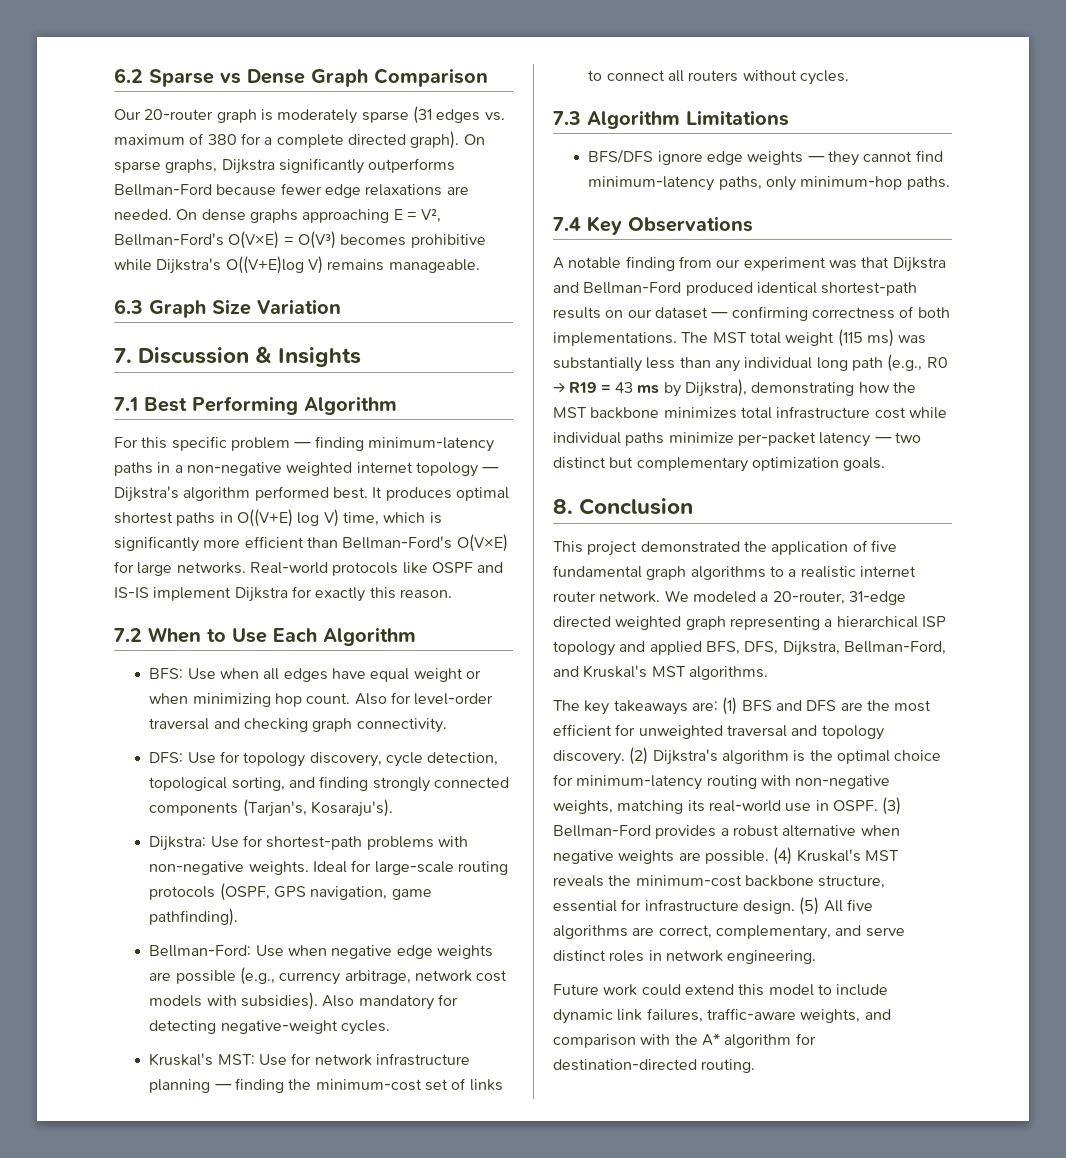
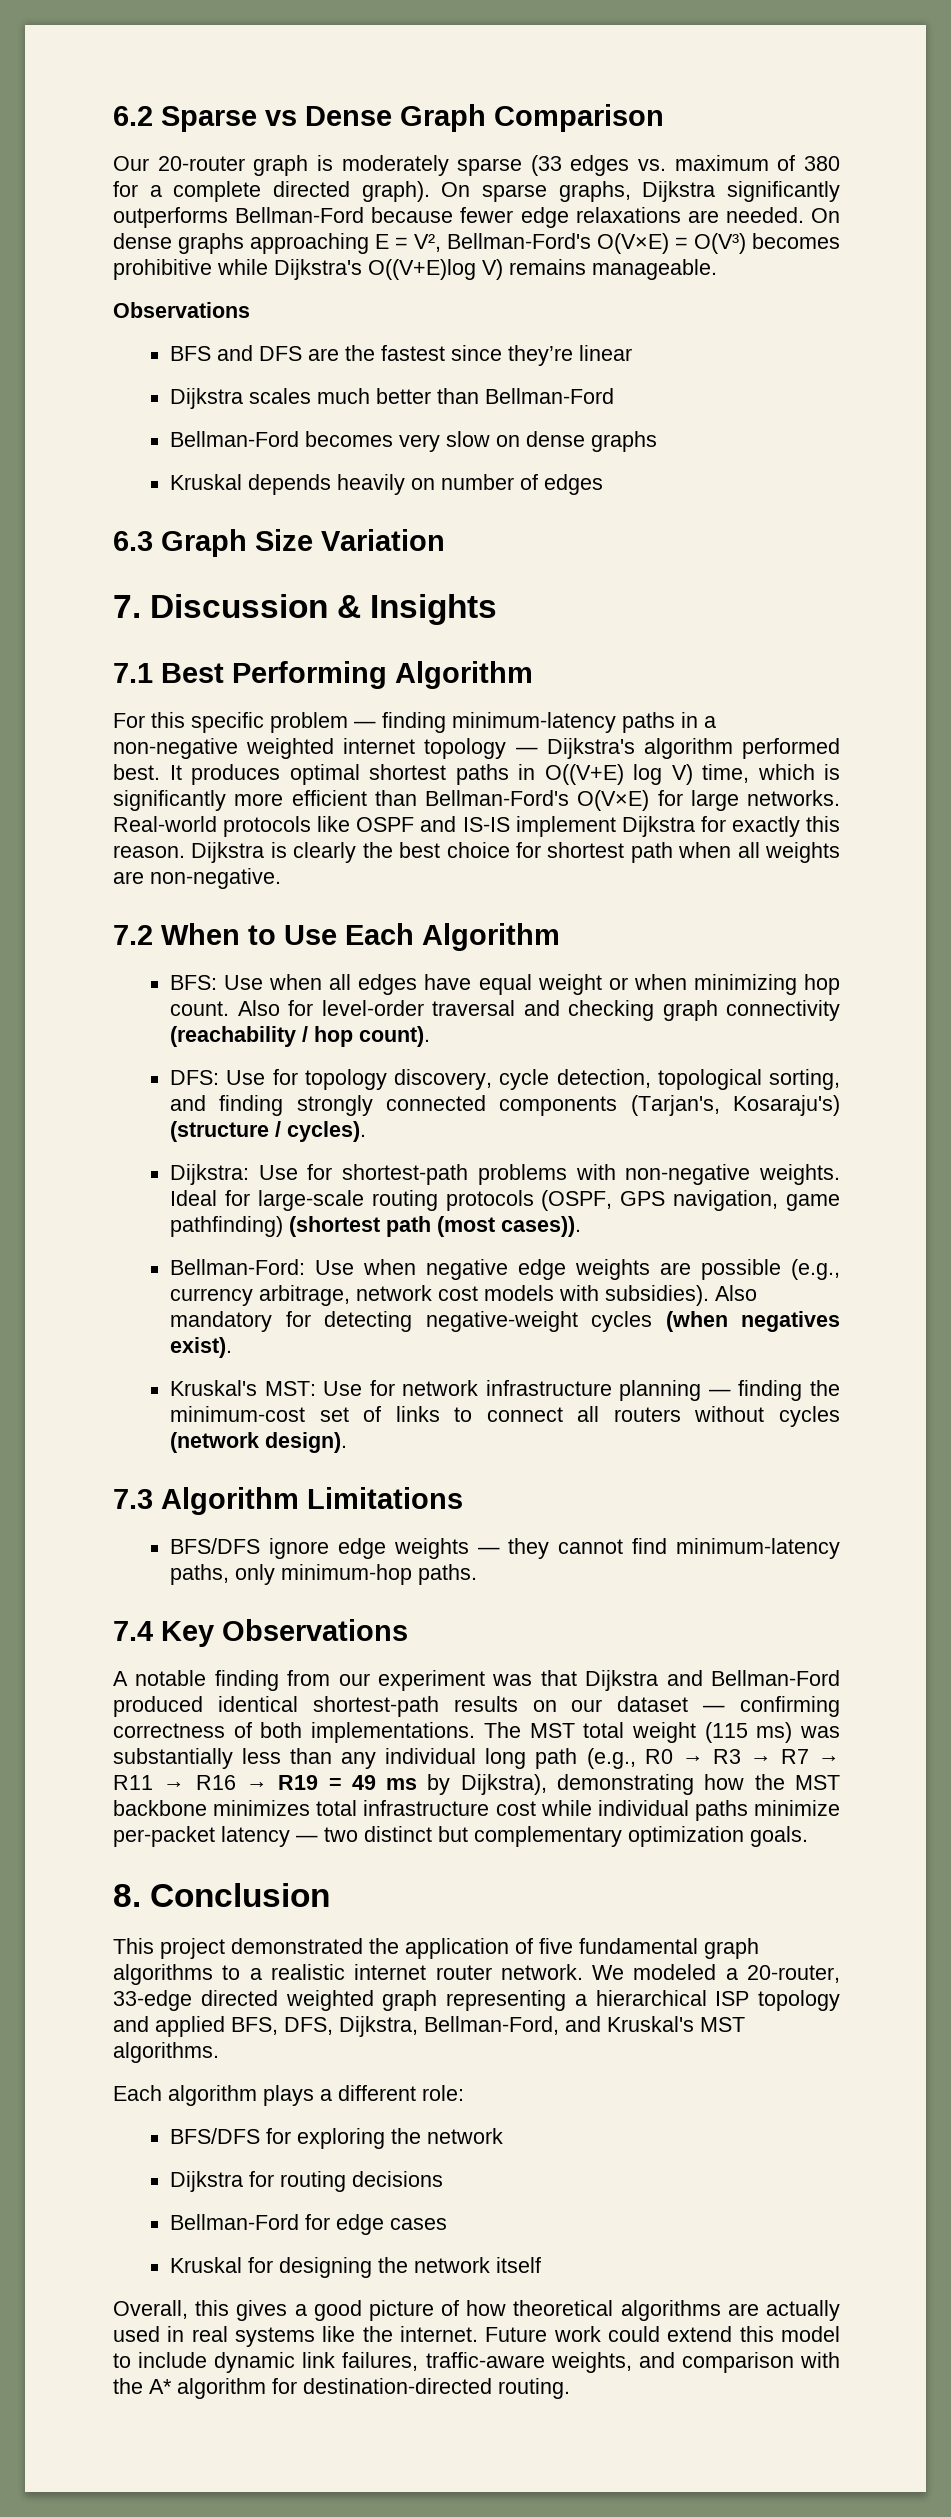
[412,106,432,124] (31 -> [530,155,562,176] (33
(480, 266) none -> [113,302,250,318] [170,345,633,366] [170,388,615,409] [170,431,658,452] [170,474,604,495] // Observations // BFS and DFS are the fastest since they’re linear // Dijkstra scales much better than Bellman-Ford // Bellman-Ford becomes very slow on dense graphs // Kruskal depends heavily on number of edges
(452, 594) none -> [191,842,840,863] [113,868,281,889] Dijkstra is clearly the best choice for shortest path when all weights are non-negative.
[356,718,447,733] connectivity. -> [726,1000,841,1021] [170,1026,431,1047] connectivity (reachability / hop count).
[310,799,393,817] Kosaraju's). -> [733,1095,840,1116] [170,1121,367,1142] Kosaraju's) (structure / cycles).
[149,908,239,926] pathfinding). -> [170,1216,582,1237] pathfinding) (shortest path (most cases)).
[340,1020,390,1035] cycles. -> [591,1311,840,1332] [170,1337,233,1358] cycles (when negatives exist).
[799,70,849,85] cycles. -> [779,1406,841,1427] [170,1432,348,1453] cycles (network design).
(565, 387) none -> [712,1749,841,1764] [113,1775,268,1790] R3 → R7 → R11 → R16 →
[614,382,633,393] 43 -> [351,1775,376,1790] 49
[848,591,906,605] 31-edge -> [113,1990,192,2011] 33-edge
[553,697,932,715] [553,724,884,740] [553,747,942,765] [553,774,891,790] [553,797,902,815] [553,825,900,839] [553,847,899,865] [553,875,886,889] [553,897,873,915] [553,925,905,940] [553,950,817,964] The key takeaways are: (1) BFS and DFS are the most efficient for unweighted traversal and topology discovery. (2) Dijkstra's algorithm is the optimal choice for minimum-latency routing with non-negative weights, matching its real-world use in OSPF. (3) Bellman-Ford provides a robust alternative when negative weights are possible. (4) Kruskal's MST reveals the minimum-cost backbone structure, essential for infrastructure design. (5) All five algorithms are correct, complementary, and serve distinct roles in network engineering. // -> [113,2085,464,2106] [170,2128,504,2149] [170,2171,444,2192] [170,2214,448,2235] [170,2257,542,2278] [113,2300,840,2321] [113,2326,478,2347] Each algorithm plays a different role: // BFS/DFS for exploring the network // Dijkstra for routing decisions // Bellman-Ford for edge cases // Kruskal for designing the network itself // Overall, this gives a good picture of how theoretical algorithms are actually used in real systems like the internet.

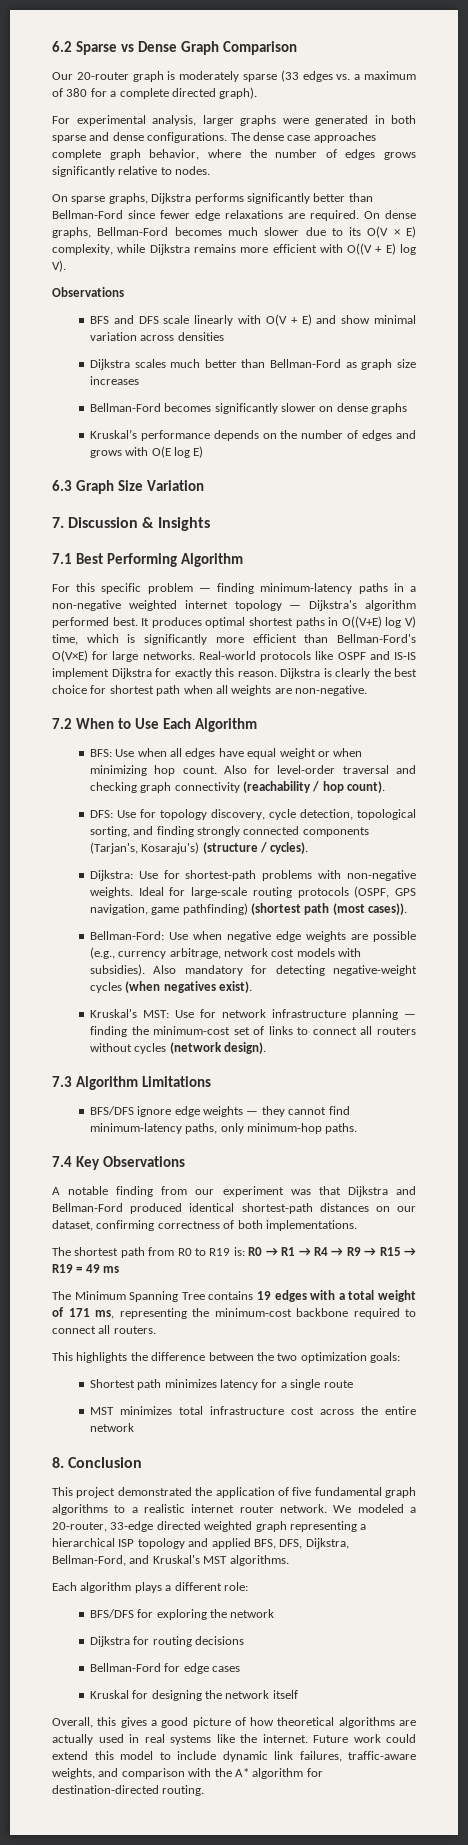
(667, 165) none -> [354,74,361,80] a
[441,181,840,202] [113,207,454,228] On sparse graphs, Dijkstra significantly outperforms Bellman-Ford because -> [52,115,416,126] [52,132,376,143] [52,149,416,160] [52,166,211,177] [52,193,373,204] [52,210,155,219] // For experimental analysis, larger graphs were generated in both sparse and dense configurations. The dense case approaches complete graph behavior, where the number of edges grows significantly relative to nodes. // On sparse graphs, Dijkstra performs significantly better than Bellman-Ford since
[725,207,804,223] needed. -> [310,210,359,221] required.
[178,233,840,254] [113,259,717,280] [113,302,250,318] [170,345,633,366] graphs approaching E = V², Bellman-Ford's O(V×E) = O(V³) becomes prohibitive while Dijkstra's O((V+E)log V) remains manageable. // Observations // BFS and DFS are the fastest since they’re linear -> [52,226,417,238] [52,243,417,255] [52,260,66,272] [52,287,124,297] [89,314,416,326] [89,332,224,341] graphs, Bellman-Ford becomes much slower due to its O(V × E) complexity, while Dijkstra remains more efficient with O((V + E) log V). // Observations // BFS and DFS scale linearly with O(V + E) and show minimal variation across densities
[170,431,491,452] // Bellman-Ford becomes very slow -> [345,359,417,370] [89,376,139,385] [89,403,317,414] as graph size increases // Bellman-Ford becomes significantly slower
[170,474,604,495] Kruskal depends heavily on number of edges -> [89,429,417,441] [89,446,204,458] Kruskal’s performance depends on the number of edges and grows with O(E log E)
[453,1696,518,1712] results -> [319,1203,369,1212] distances
[617,1696,726,1712] dataset — -> [52,1220,93,1231] dataset,
[483,1722,841,1743] [113,1748,841,1769] [113,1775,236,1790] The MST total weight (115 ms) was substantially less than any individual long path (e.g., R0 → R3 → R7 → R11 → R16 -> [52,1247,401,1258] // The shortest path from R0 to R19 is: R0 → R1 → R4 → R9 → R15
[427,1774,840,1795] [113,1800,840,1821] [113,1826,808,1847] by Dijkstra), demonstrating how the MST backbone minimizes total infrastructure cost while individual paths minimize per-packet latency — two distinct but complementary optimization goals. -> [52,1290,417,1302] [52,1307,416,1319] [52,1325,156,1334] [52,1352,400,1363] [89,1379,353,1390] [89,1406,417,1415] [89,1423,134,1432] // The Minimum Spanning Tree contains 19 edges with a total weight of 171 ms, representing the minimum-cost backbone required to connect all routers. // This highlights the difference between the two optimization goals: // Shortest path minimizes latency for a single route // MST minimizes total infrastructure cost across the entire network

